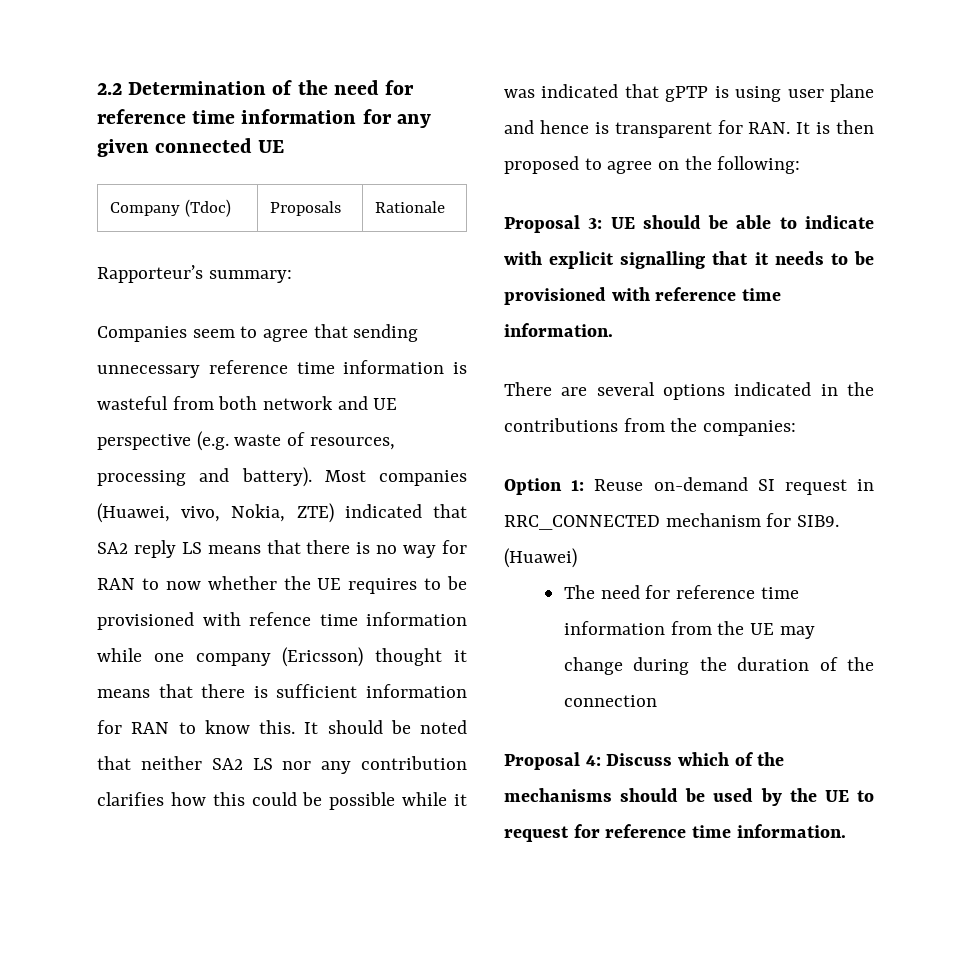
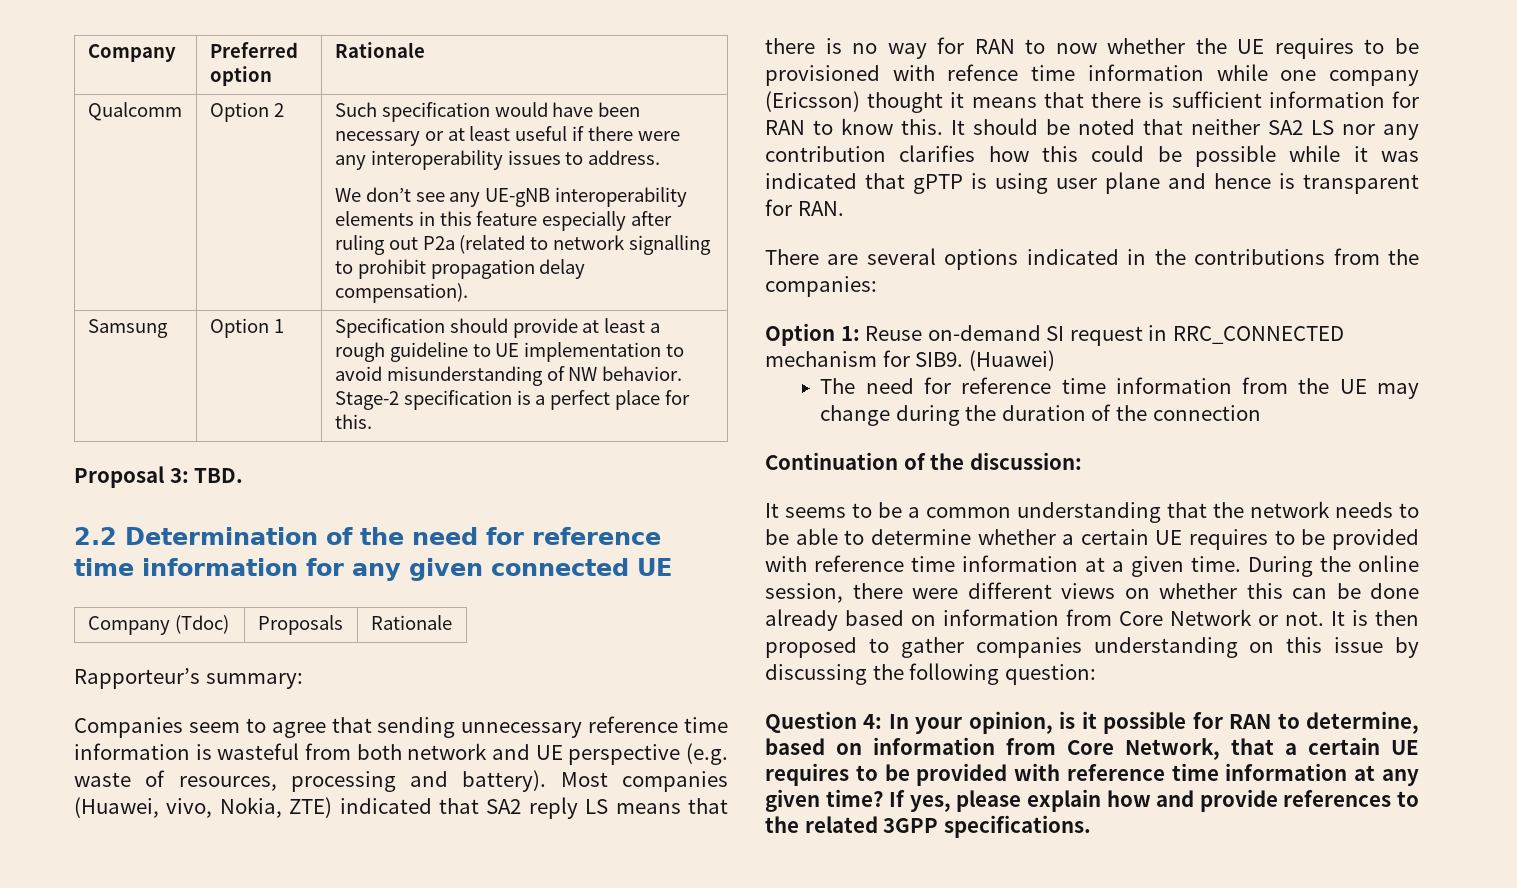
(97, 89) none -> [87,44,176,62] [209,42,298,58] [209,66,272,86] [334,42,425,58] [87,102,182,121] [209,102,284,122] [334,102,641,122] [334,126,681,146] [334,150,661,170] [334,187,688,207] [334,211,673,231] [334,235,712,255] [334,259,586,279] [334,283,468,303] [87,319,168,338] [209,318,284,338] [334,318,661,338] [334,342,685,362] [334,366,683,386] [334,390,691,410] [334,414,372,429] [74,466,244,488] Company | Preferred option | Rationale // Qualcomm | Option 2 | Such specification would have been necessary or at least useful if there were any interoperability issues to address. // We don’t see any UE-gNB interoperability elements in this feature especially after ruling out P2a (related to network signalling to prohibit propagation delay compensation). // Samsung | Option 1 | Specification should provide at least a rough guideline to UE implementation to avoid misunderstanding of NW behavior. Stage-2 specification is a perfect place for this. // Proposal 3: TBD. //
[796,120,874,134] [504,156,801,174] [504,215,874,233] [504,251,874,269] [504,287,782,305] [504,323,613,337] It is then proposed to agree on the following: // Proposal 3: UE should be able to indicate with explicit signalling that it needs to be provisioned with reference time information. -> (844, 208) none
[504,752,785,770] [504,788,874,806] [504,824,846,842] Proposal 4: Discuss which of the mechanisms should be used by the UE to request for reference time information. -> [765,452,1082,470] [765,501,1419,523] [765,528,1419,550] [765,555,1419,577] [765,582,1419,603] [765,609,1419,631] [765,637,1419,658] [765,663,1096,685] [765,711,1419,734] [765,737,1419,760] [765,763,1419,786] [765,789,1419,812] [765,815,1091,838] Continuation of the discussion: // It seems to be a common understanding that the network needs to be able to determine whether a certain UE requires to be provided with reference time information at a given time. During the online session, there were different views on whether this can be done already based on information from Core Network or not. It is then proposed to gather companies understanding on this issue by discussing the following question: // Question 4: In your opinion, is it possible for RAN to determine, based on information from Core Network, that a certain UE requires to be provided with reference time information at any given time? If yes, please explain how and provide references to the related 3GPP specifications.

